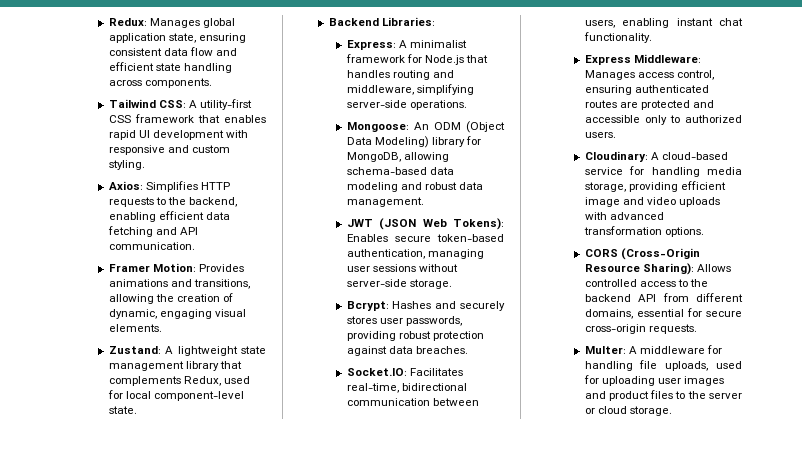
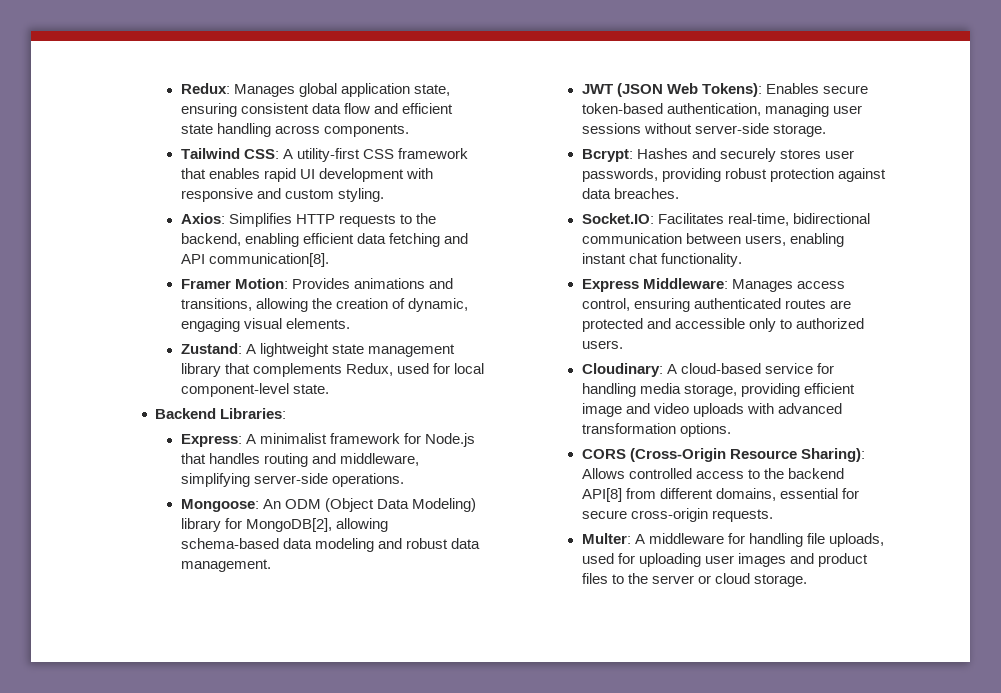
[108,242,195,250] communication. -> [208,253,329,267] communication[8].
[346,152,401,162] MongoDB, -> [245,518,332,532] MongoDB[2],
[638,294,657,302] API -> [581,488,622,502] API[8]

